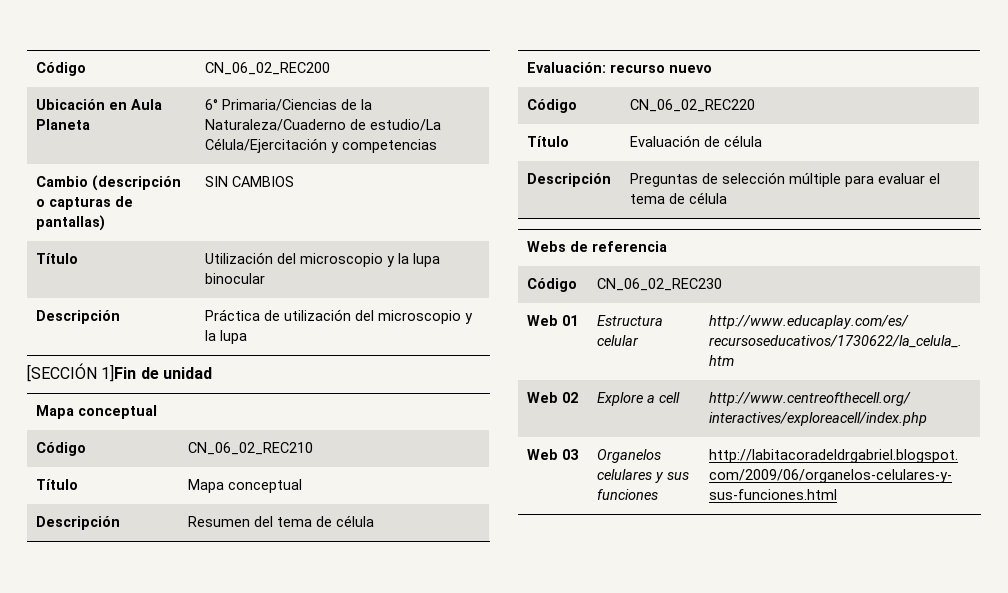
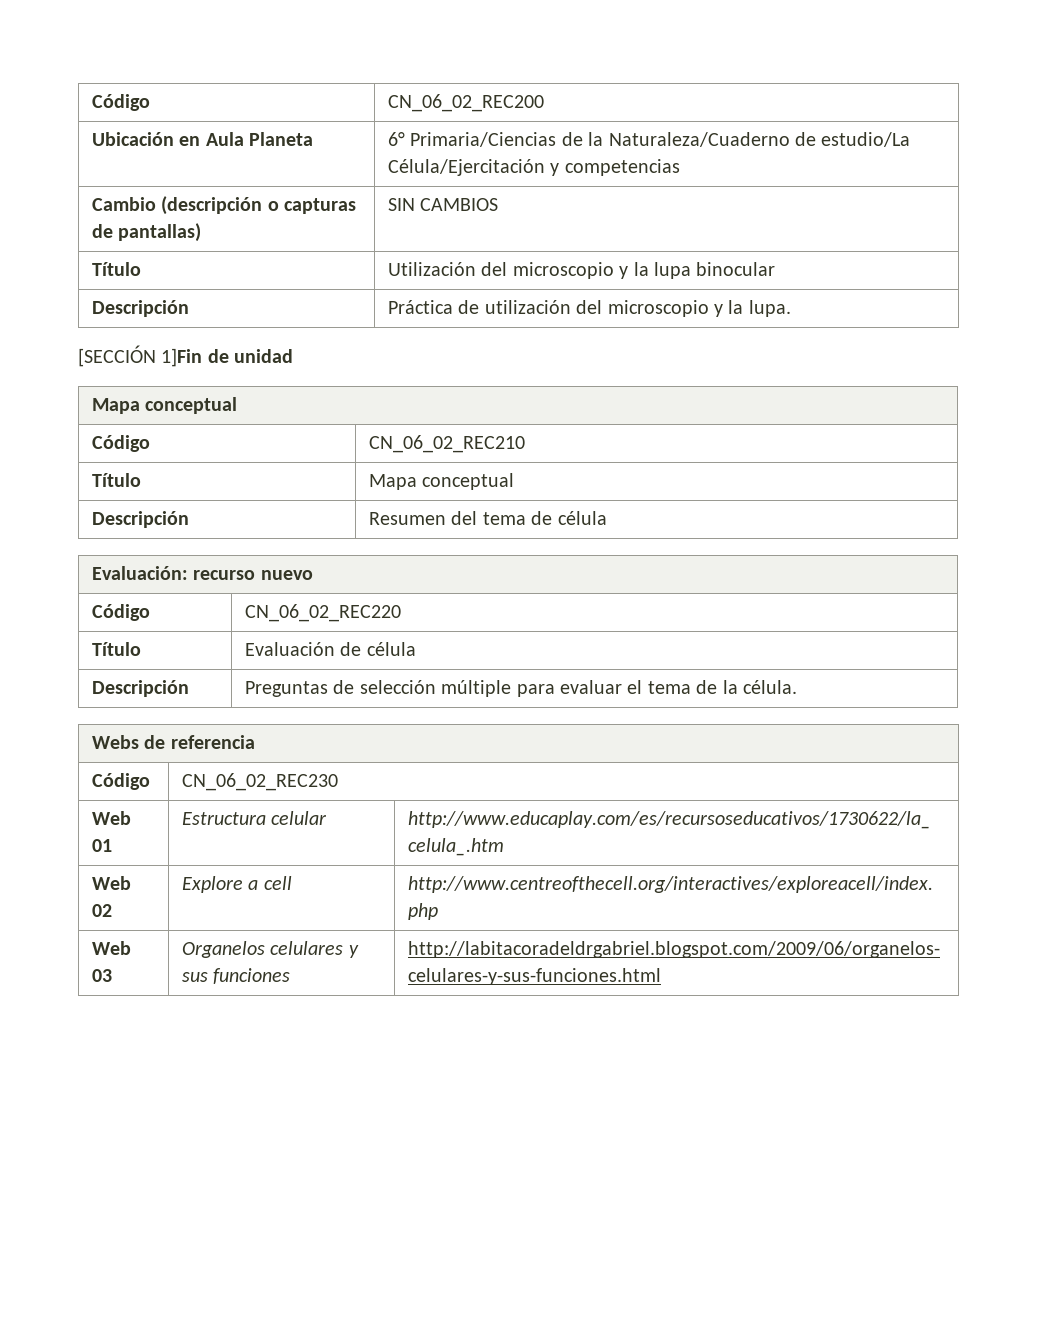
[220,330,248,344] lupa -> [748,300,791,317] lupa.
[689,192,728,204] célula -> [722,680,797,694] la célula.

